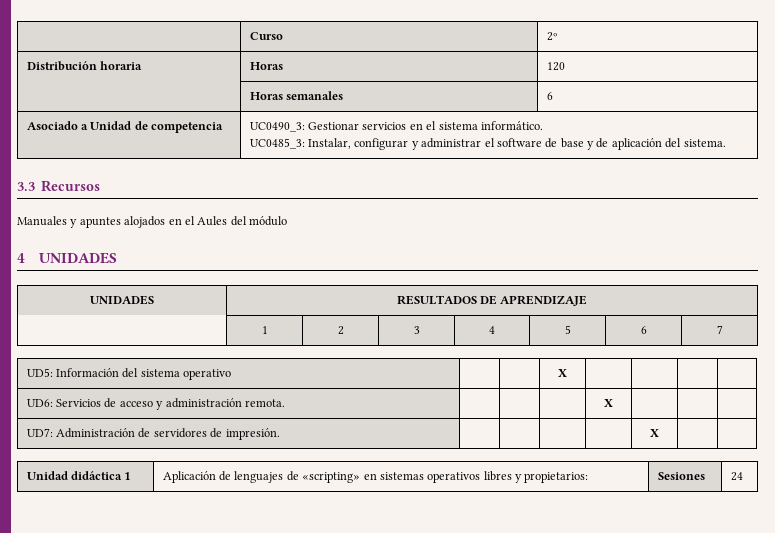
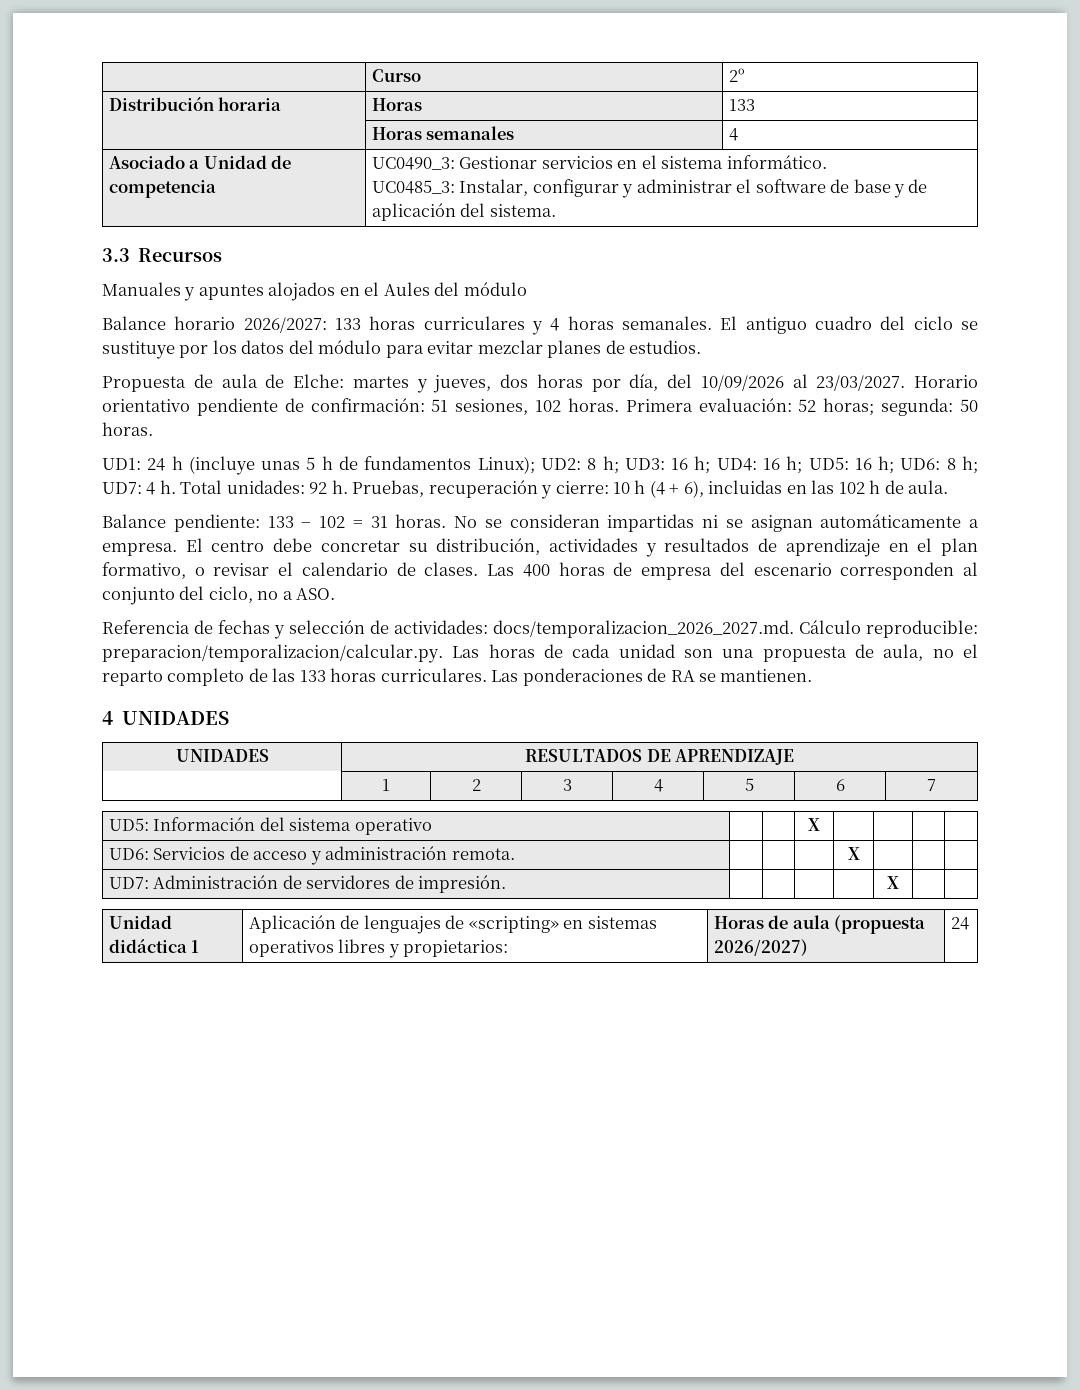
[546,62,565,71] 120 -> [728,99,755,111] 133
[546,92,553,100] 6 -> [728,128,738,141] 4
(287, 221) none -> [102,316,979,335] [102,340,702,359] [102,374,978,393] [102,398,978,416] [102,422,153,436] [102,456,978,475] [102,480,949,499] [102,514,979,532] [102,538,978,557] [102,562,979,580] [102,586,336,605] [102,620,978,639] [102,644,979,663] [102,668,813,686] // Balance horario 2026/2027: 133 horas curriculares y 4 horas semanales. El antiguo cuadro del ciclo se sustituye por los datos del módulo para evitar mezclar planes de estudios. // Propuesta de aula de Elche: martes y jueves, dos horas por día, del 10/09/2026 al 23/03/2027. Horario orientativo pendiente de confirmación: 51 sesiones, 102 horas. Primera evaluación: 52 horas; segunda: 50 horas. // UD1: 24 h (incluye unas 5 h de fundamentos Linux); UD2: 8 h; UD3: 16 h; UD4: 16 h; UD5: 16 h; UD6: 8 h; UD7: 4 h. Total unidades: 92 h. Pruebas, recuperación y cierre: 10 h (4 + 6), incluidas en las 102 h de aula. // Balance pendiente: 133 − 102 = 31 horas. No se consideran impartidas ni se asignan automáticamente a empresa. El centro debe concretar su distribución, actividades y resultados de aprendizaje en el plan formativo, o revisar el calendario de clases. Las 400 horas de empresa del escenario corresponden al conjunto del ciclo, no a ASO. // Referencia de fechas y selección de actividades: docs/temporalizacion_2026_2027.md. Cálculo reproducible: preparacion/temporalizacion/calcular.py. Las horas de cada unidad son una propuesta de aula, no el reparto completo de las 133 horas curriculares. Las ponderaciones de RA se mantienen.
[657,472,705,480] Sesiones -> [713,915,926,934] [713,939,808,956] Horas de aula (propuesta 2026/2027)

